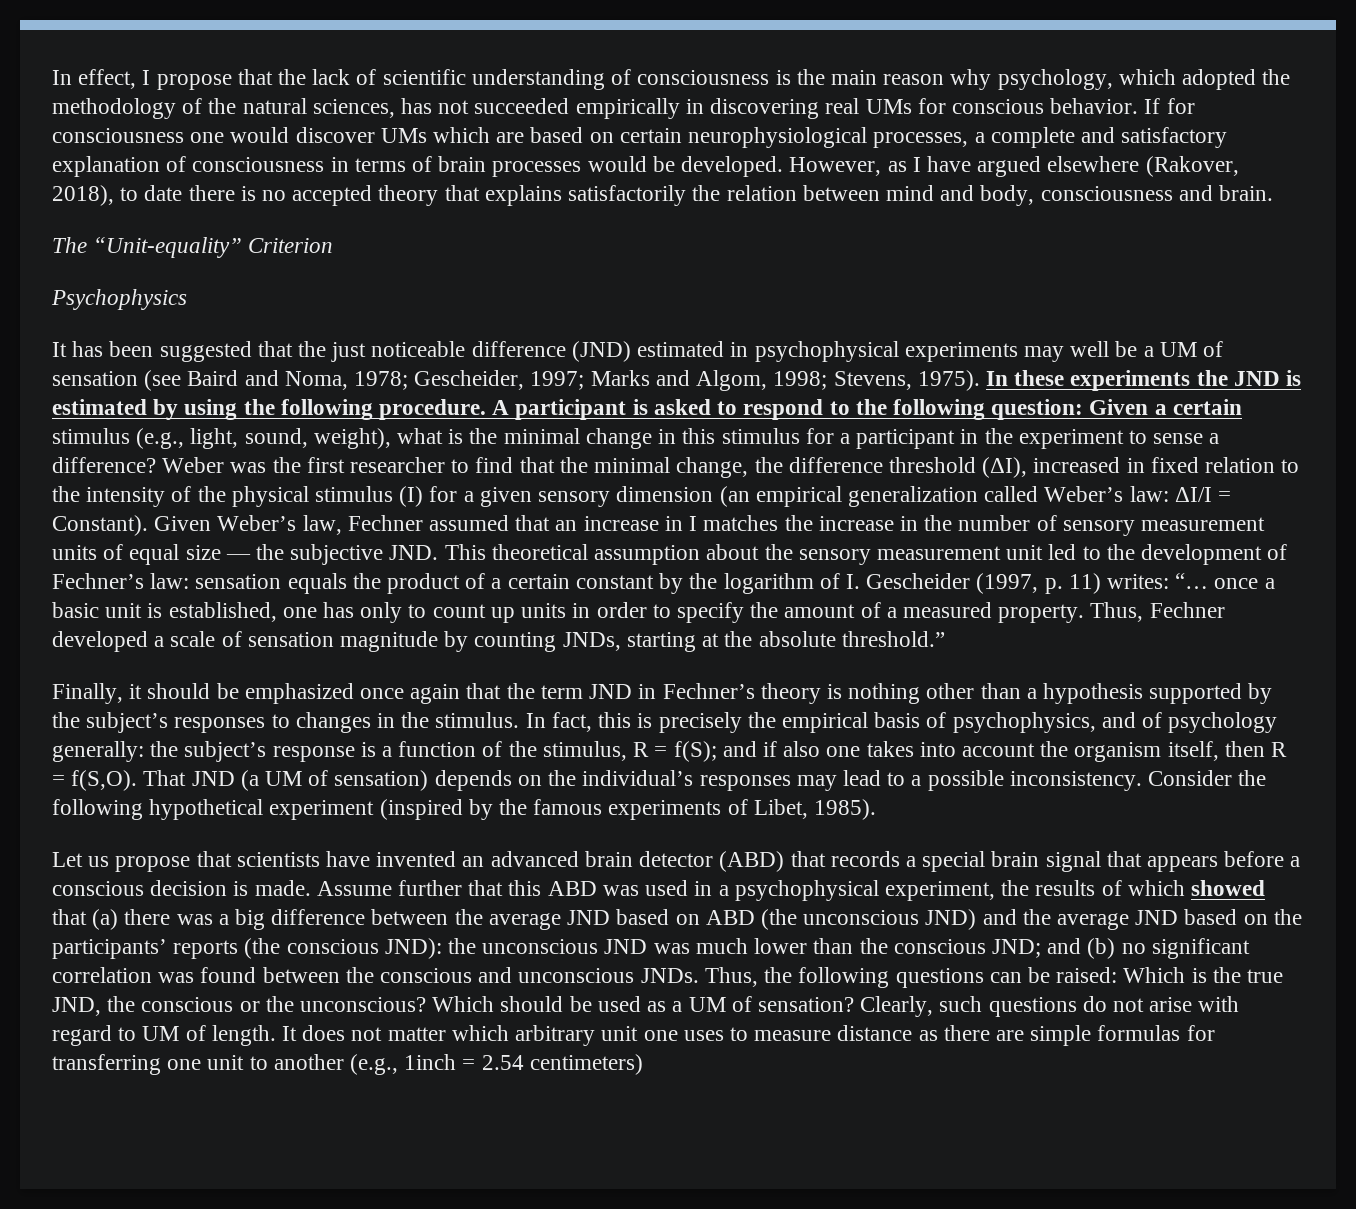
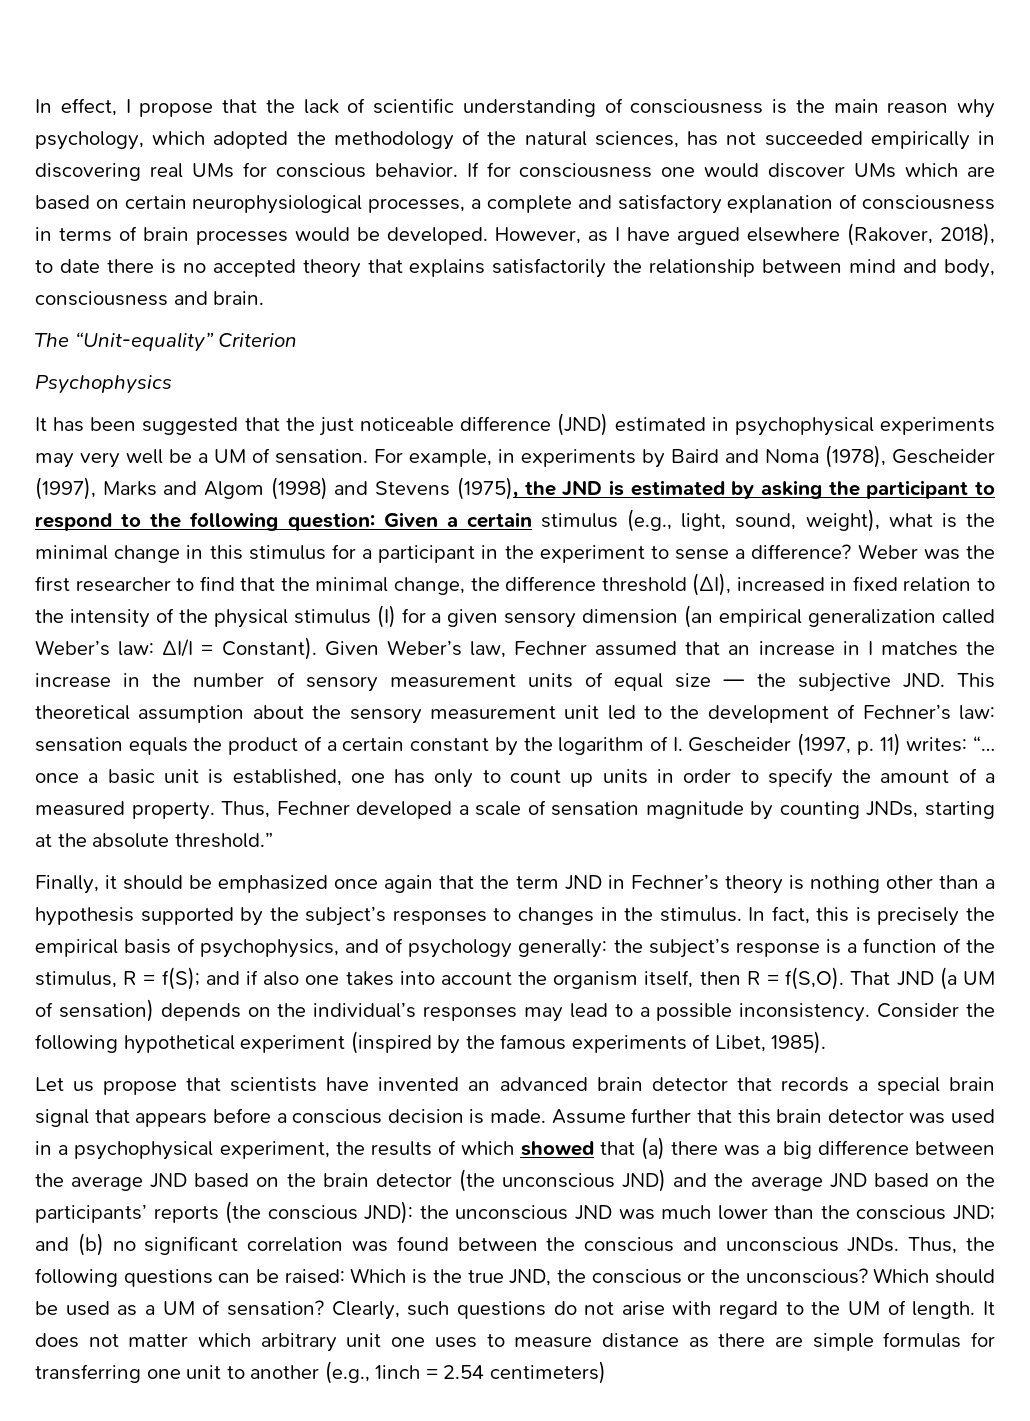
[726,185,797,201] relation -> [649,259,756,277] relationship
(1064, 354) none -> [80,452,120,468] very
[52,370,1191,391] sensation (see Baird and Noma, 1978; Gescheider, 1997; Marks and Algom, 1998; Stevens, 1975). In these experiments -> [275,445,995,468] [35,477,518,500] sensation. For example, in experiments by Baird and Noma (1978), Gescheider (1997), Marks and Algom (1998) and Stevens (1975),
[184,399,711,420] using the following procedure. A participant is asked -> [760,480,969,499] asking the participant
[719,851,785,872] (ABD) -> (728, 1084) none
[547,881,597,896] ABD -> [776,1109,904,1123] brain detector
[705,910,755,925] ABD -> [286,1173,452,1187] the brain detector
(137, 1034) none -> [811,1301,841,1315] the

